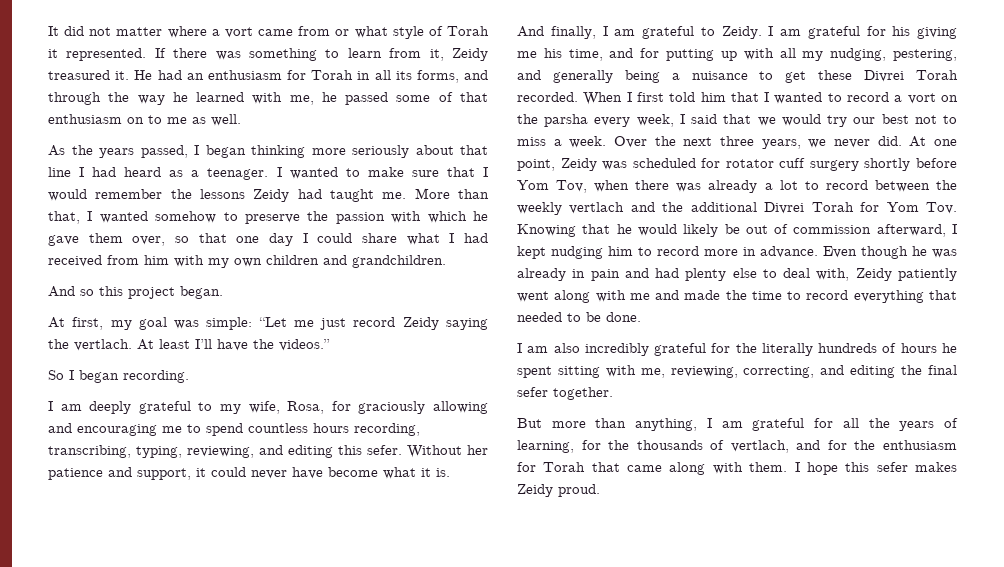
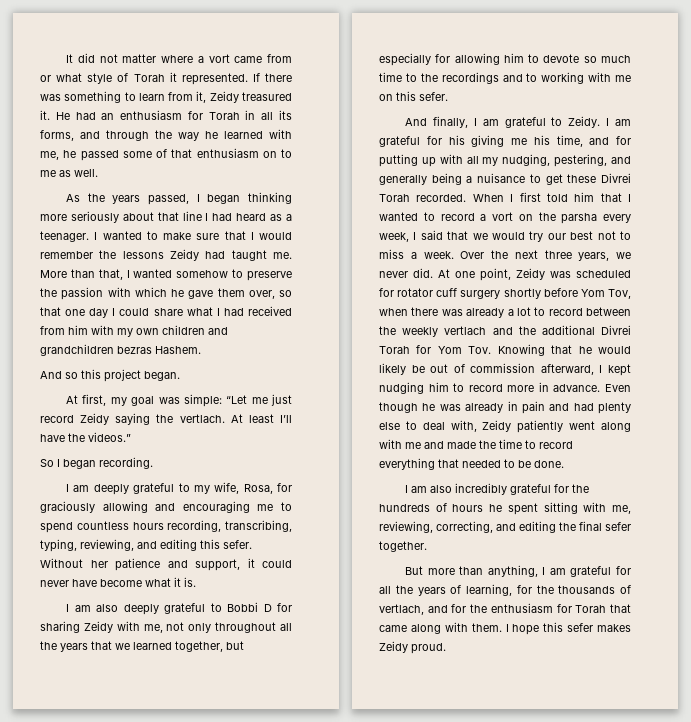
[352,255,446,268] grandchildren. -> [40,344,201,356] grandchildren bezras Hashem.
(450, 472) none -> [66,602,292,615] [40,621,292,633] [40,641,244,652] [379,53,631,66] [379,72,631,84] [379,91,448,101] // I am also deeply grateful to Bobbi D for sharing Zeidy with me, not only throughout all the years that we learned together, but especially for allowing him to devote so much time to the recordings and to working with me on this sefer.
[761,343,813,356] literally -> (590, 488) none

